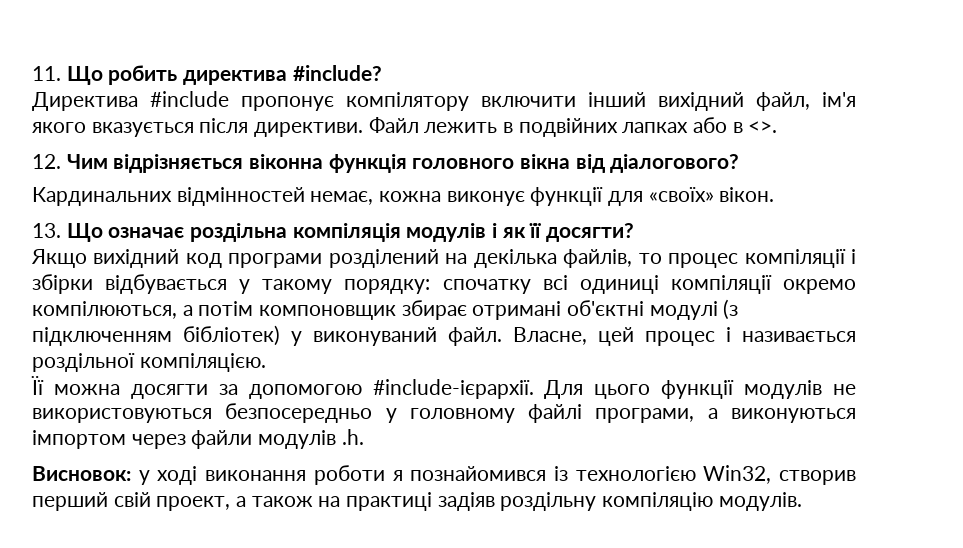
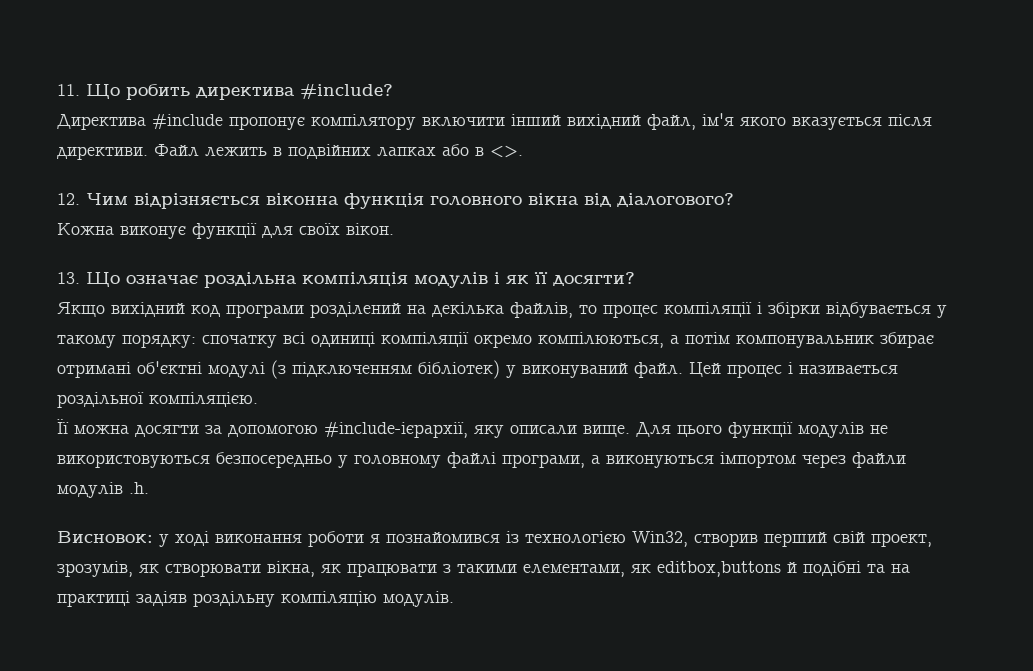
[32,187,442,206] Кардинальних відмінностей немає, кожна -> [57,223,114,235] Кожна
[648,187,714,202] «своїх» -> [299,223,340,235] своїх
[259,305,397,320] компоновщик -> [736,335,874,348] компонувальник
[513,327,634,346] Власне, цей -> [689,362,721,377] Цей
[372,379,534,399] #include-ієрархії. -> [324,421,630,438] #include-ієрархії, яку описали вище.
[236,496,313,507] а також -> [57,561,885,577] зрозумів, як створювати вікна, як працювати з такими елементами, як editbox,buttons й подібні та

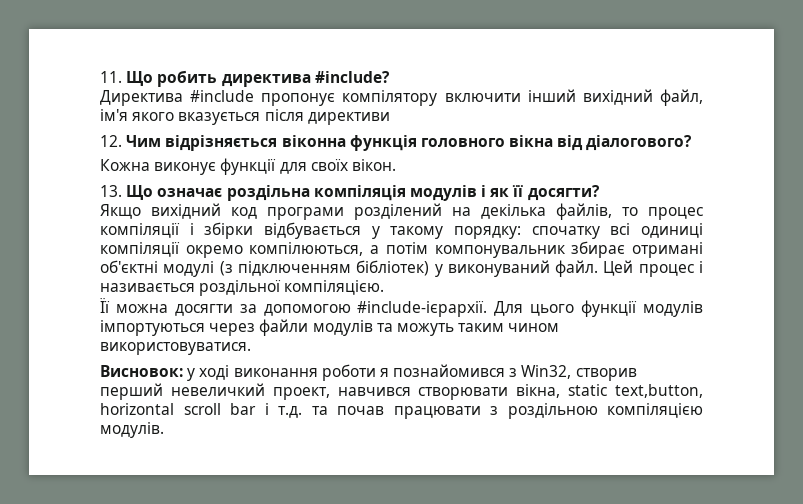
[57,144,523,160] директиви. Файл лежить в подвійних лапках або в <>. -> [307,112,390,125] директиви
[324,421,888,438] [57,452,906,468] [57,482,149,498] #include-ієрархії, яку описали вище. Для цього функції модулів не використовуються безпосередньо у головному файлі програми, а виконуються імпортом через файли модулів .h. -> [357,300,704,317] [100,319,560,336] [100,342,251,355] #include-ієрархії. Для цього функції модулів імпортуються через файли модулів та можуть таким чином використовуватися.
[506,531,626,544] із технологією -> [509,368,518,377] з
[833,531,932,547] [57,561,910,577] [57,591,377,607] свій проект, зрозумів, як створювати вікна, як працювати з такими елементами, як editbox,buttons й подібні та на практиці задіяв роздільну компіляцію -> [170,383,703,400] [100,403,703,419] невеличкий проект, навчився створювати вікна, static text,button, horizontal scroll bar і т.д. та почав працювати з роздільною компіляцією

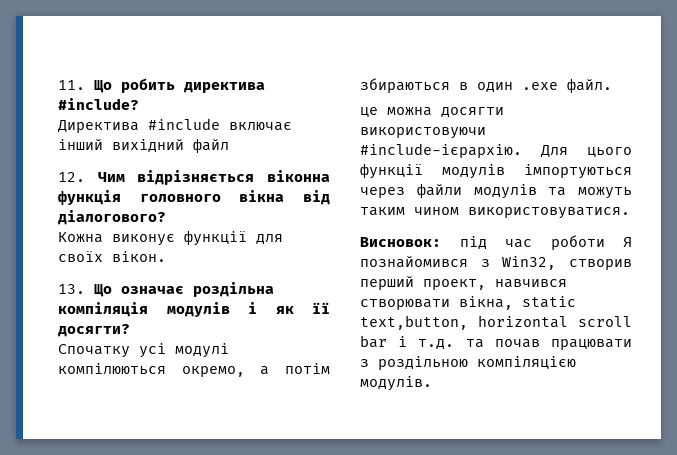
[261,89,703,106] [100,109,390,125] пропонує компілятору включити інший вихідний файл, ім'я якого вказується після директиви -> [229,122,292,131] [58,138,229,153] включає інший вихідний файл
[100,203,703,220] [100,222,704,239] [100,241,703,258] [100,260,703,277] [100,280,385,296] [100,298,488,317] Якщо вихідний код програми розділений на декілька файлів, то процес компіляції і збірки відбувається у такому порядку: спочатку всі одиниці компіляції окремо компілюються, а потім компонувальник збирає отримані об'єктні модулі (з підключенням бібліотек) у виконуваний файл. Цей процес і називається роздільної компіляцією. // Її можна досягти за допомогою #include-ієрархії. -> [58,343,229,358] [58,363,330,377] [360,78,612,93] [360,107,504,117] [360,127,486,139] [360,143,522,158] Спочатку усі модулі компілюються окремо, а потім збираються в один .ехе файл. // це можна досягти використовуючи #include-ієрархію.
[187,364,389,381] у ході виконання роботи я -> [459,235,632,250] під час роботи Я
[170,383,265,396] невеличкий -> (414, 283) none

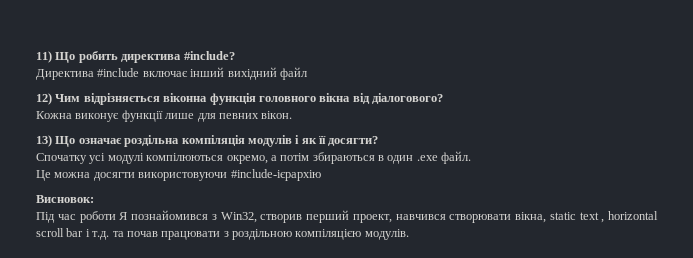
[58,80,85,90] 11. -> [36,51,52,63] 11)
[58,172,85,182] 12. -> [36,93,52,105] 12)
[256,234,283,244] [58,251,103,262] для своїх -> [165,113,259,122] лише для певних
[58,284,85,294] 13. -> [36,135,52,147] 13)
[360,107,378,117] це -> [36,170,51,181] Це
[360,143,632,158] [360,163,632,179] [360,183,632,199] [360,207,630,219] #include-ієрархію. Для цього функції модулів імпортуються через файли модулів та можуть таким чином використовуватися. -> [230,169,321,181] #include-ієрархію
[459,236,487,249] під -> [36,212,55,223] // Під
[360,315,468,330] text,button, -> [579,212,605,223] text ,

